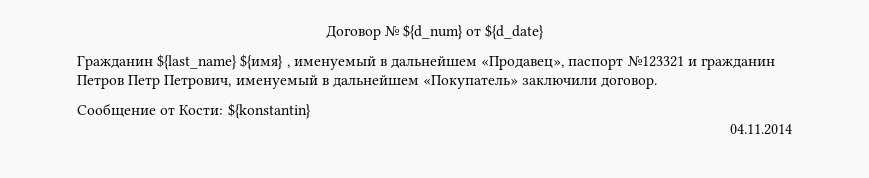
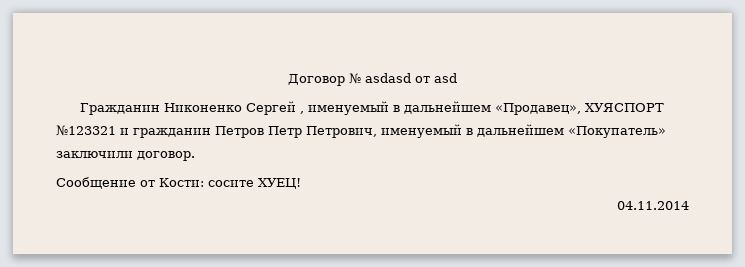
[403,24,545,40] ${d_num} от ${d_date} -> [365,73,457,83] asdasd от asd
[157,54,284,70] ${last_name} ${имя} -> [164,101,297,115] Никоненко Сергей
[568,58,624,70] паспорт -> [585,103,665,112] ХУЯСПОРТ
[227,103,311,119] ${konstantin} -> [208,178,301,189] сосите ХУЕЦ!

